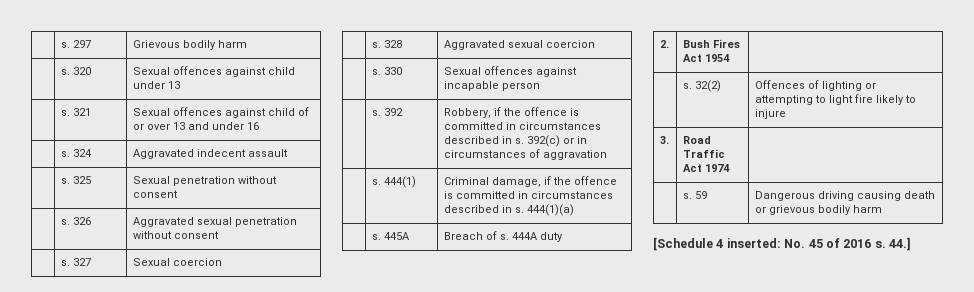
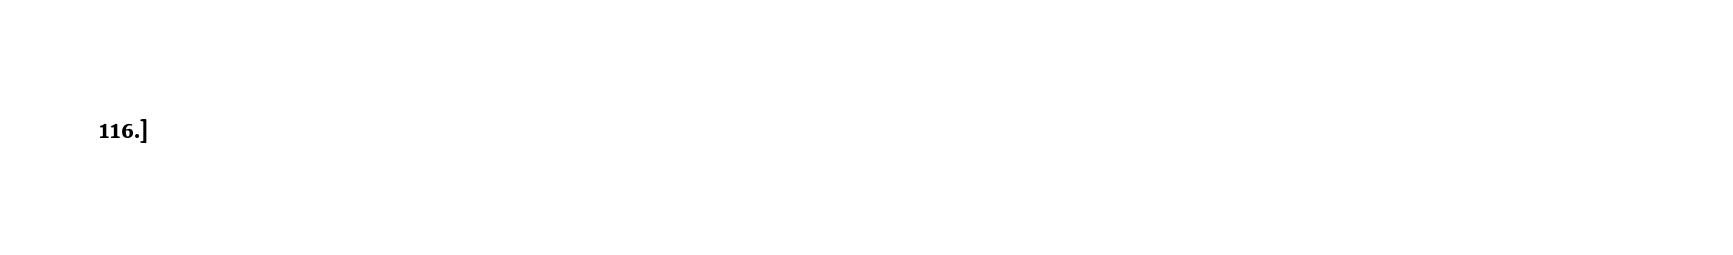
[60,40,91,48] [132,40,247,50] [60,67,91,75] [132,66,295,77] [132,81,180,89] [60,108,91,116] [132,107,309,118] [132,122,259,130] [60,149,92,157] [132,149,288,159] [60,176,91,184] [132,176,277,186] [132,190,178,198] [60,217,91,225] [132,217,297,227] [132,231,219,239] [60,258,91,266] [132,258,222,266] [371,40,402,48] [443,40,595,50] [371,67,402,75] [443,66,577,77] [443,81,540,91] [371,108,403,116] [443,107,579,118] [443,122,601,130] [443,135,587,147] [443,149,607,160] [371,176,416,188] [443,176,617,187] [443,191,613,199] [443,204,574,216] [371,232,410,240] [443,231,563,242] [659,40,669,48] [682,39,740,48] [682,54,730,62] [682,80,721,92] [754,80,876,91] [754,94,916,105] [754,109,786,119] [659,136,669,144] [682,136,711,144] [682,149,725,158] [682,164,730,172] [682,191,707,199] [754,191,935,201] [754,205,882,215] [653,237,911,251] | s. 297 | Grievous bodily harm // | s. 320 | Sexual offences against child under 13 // | s. 321 | Sexual offences against child of or over 13 and under 16 // | s. 324 | Aggravated indecent assault // | s. 325 | Sexual penetration without consent // | s. 326 | Aggravated sexual penetration without consent // | s. 327 | Sexual coercion // | s. 328 | Aggravated sexual coercion // | s. 330 | Sexual offences against incapable person // | s. 392 | Robbery, if the offence is committed in circumstances described in s. 392(c) or in circumstances of aggravation // | s. 444(1) | Criminal damage, if the offence is committed in circumstances described in s. 444(1)(a) // | s. 445A | Breach of s. 444A duty // 2. | Bush Fires Act 1954 | // | s. 32(2) | Offences of lighting or attempting to light fire likely to injure // 3. | Road Traffic Act 1974 | // | s. 59 | Dangerous driving causing death or grievous bodily harm // [Schedule 4 inserted: No. 45 of 2016 s. 44.] -> [99,119,148,143] 116.]

